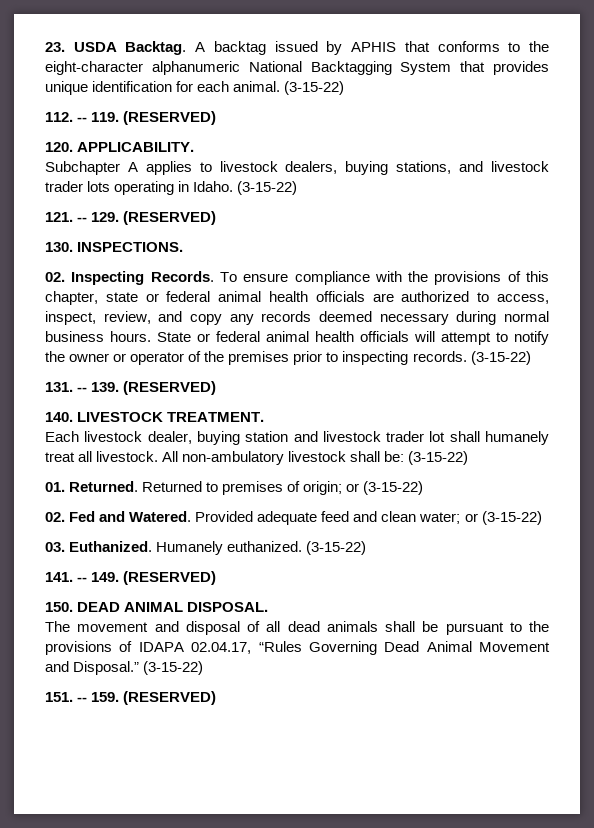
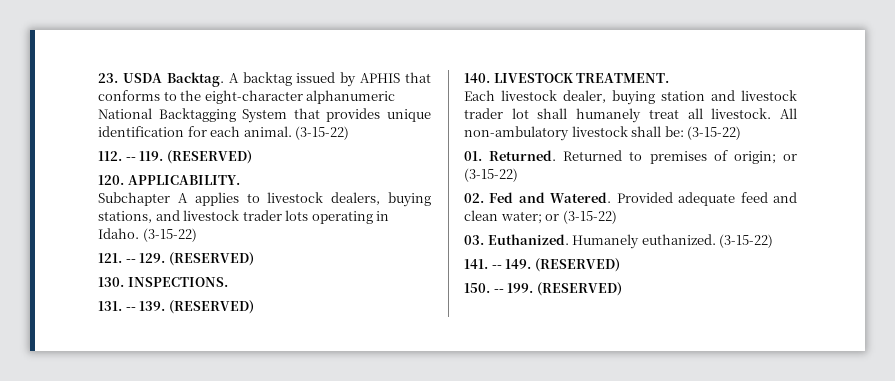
[45,271,549,285] [45,291,549,305] [45,311,549,325] [45,331,549,345] [45,351,531,365] // 02. Inspecting Records. To ensure compliance with the provisions of this chapter, state or federal animal health officials are authorized to access, inspect, review, and copy any records deemed necessary during normal business hours. State or federal animal health officials will attempt to notify the owner or operator of the premises prior to inspecting records. (3-15-22) -> (228, 282) none
[77,602,269,612] [45,621,549,635] [45,641,550,655] [45,661,204,675] [45,692,120,702] DEAD ANIMAL DISPOSAL. // The movement and disposal of all dead animals shall be pursuant to the provisions of IDAPA 02.04.17, “Rules Governing Dead Animal Movement and Disposal.” (3-15-22) // 151. -- 159. -> [493,283,534,293] -- 199.

